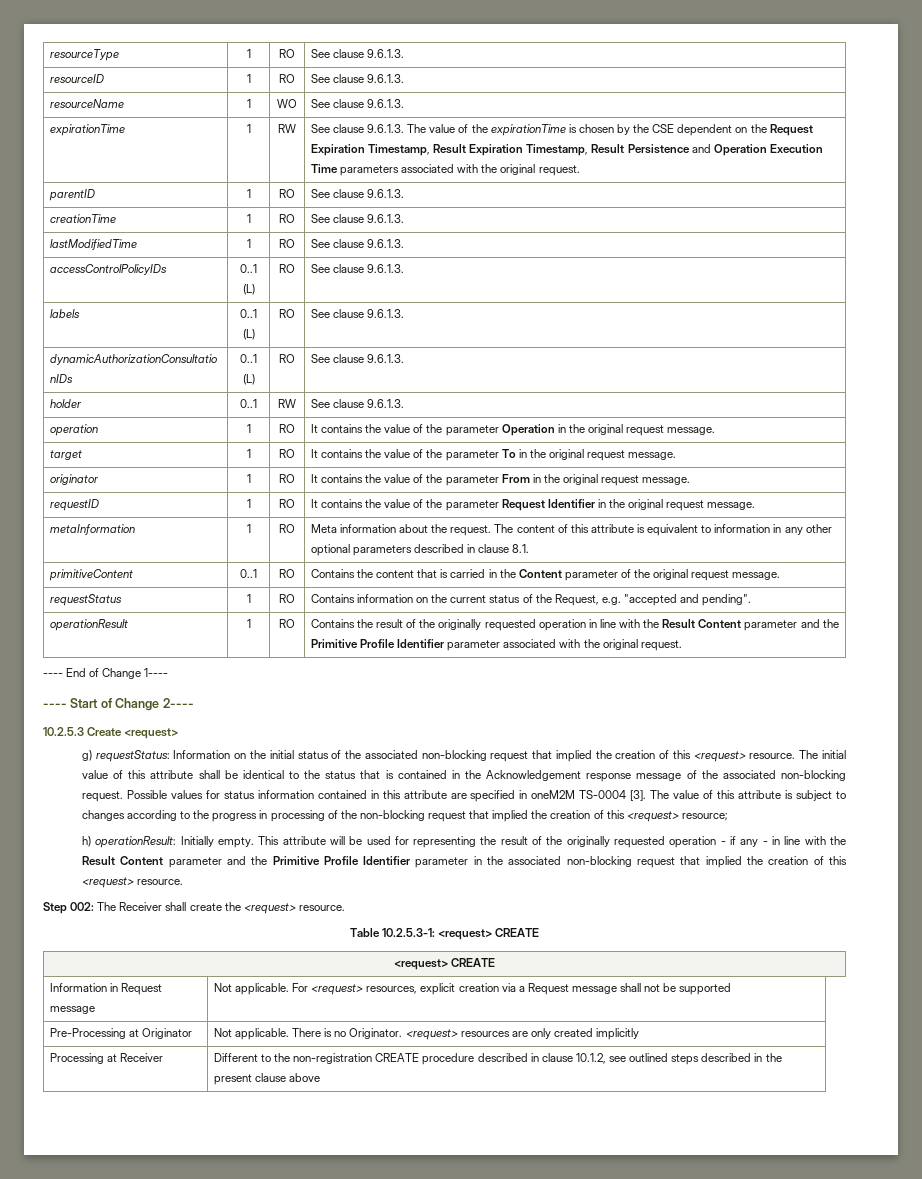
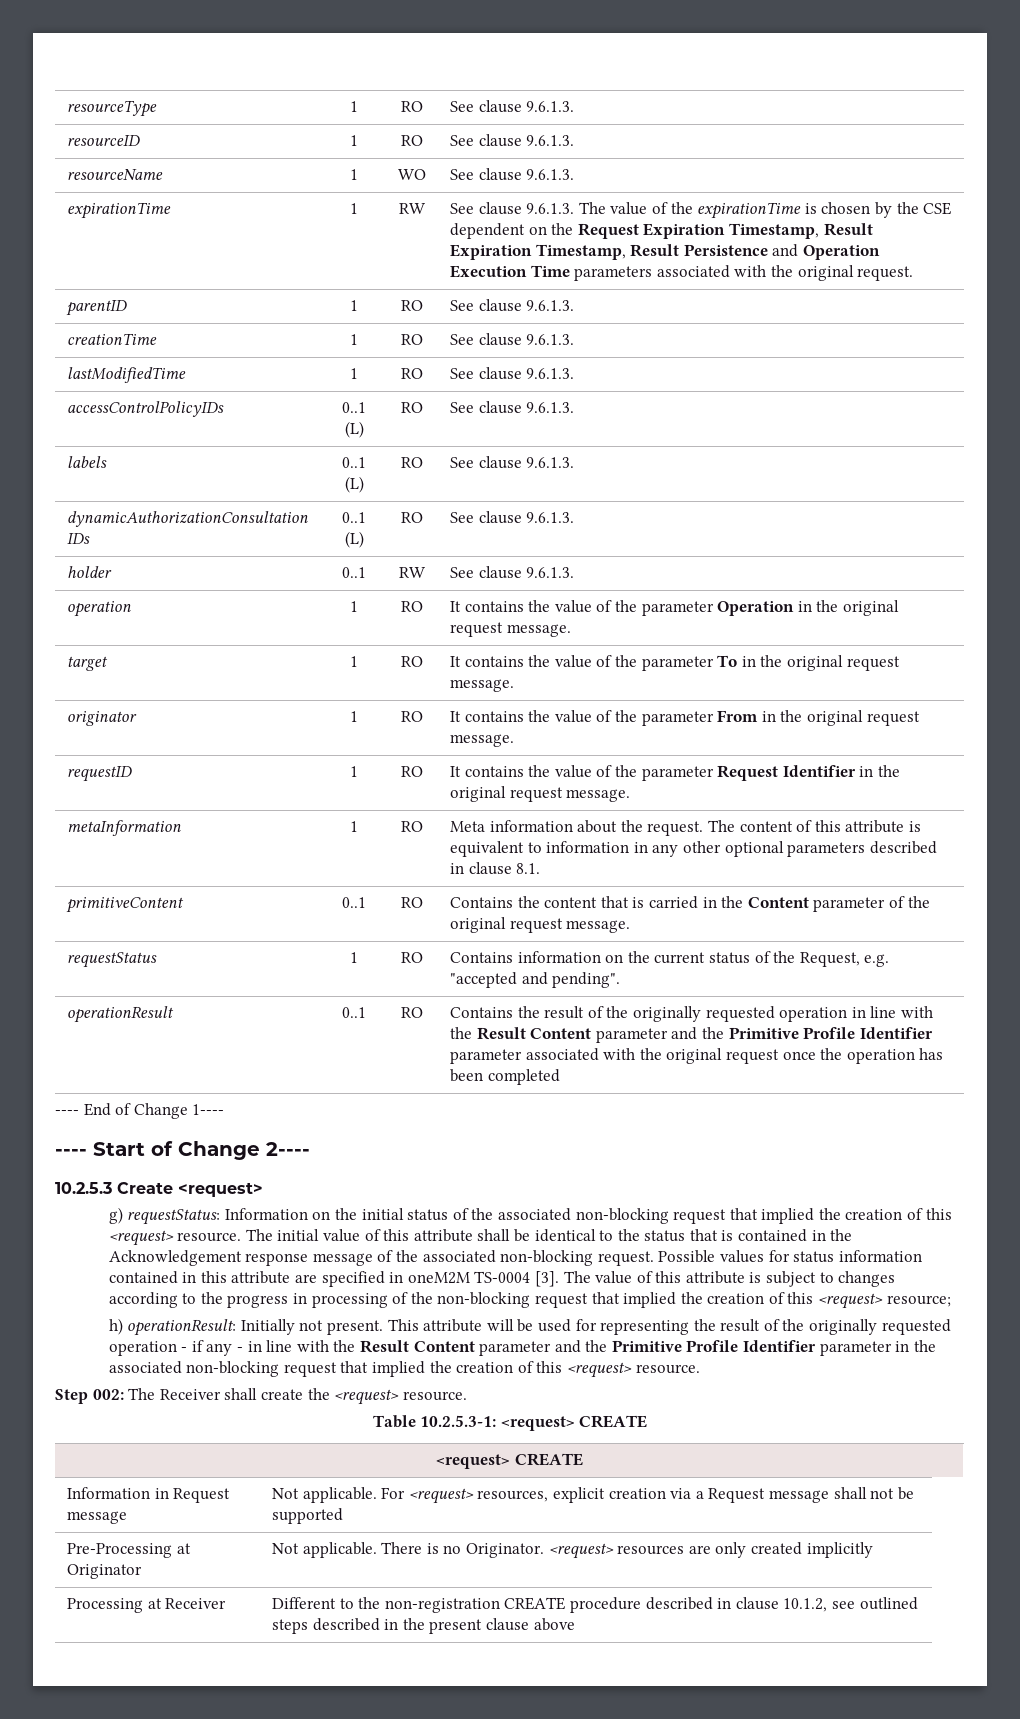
[246,619,251,628] 1 -> [342,1007,366,1018] 0..1
[640,640,682,651] request. -> [725,1048,944,1064] [450,1069,560,1085] request once the operation has been completed
[217,837,254,848] empty. -> [299,1320,383,1335] not present.

